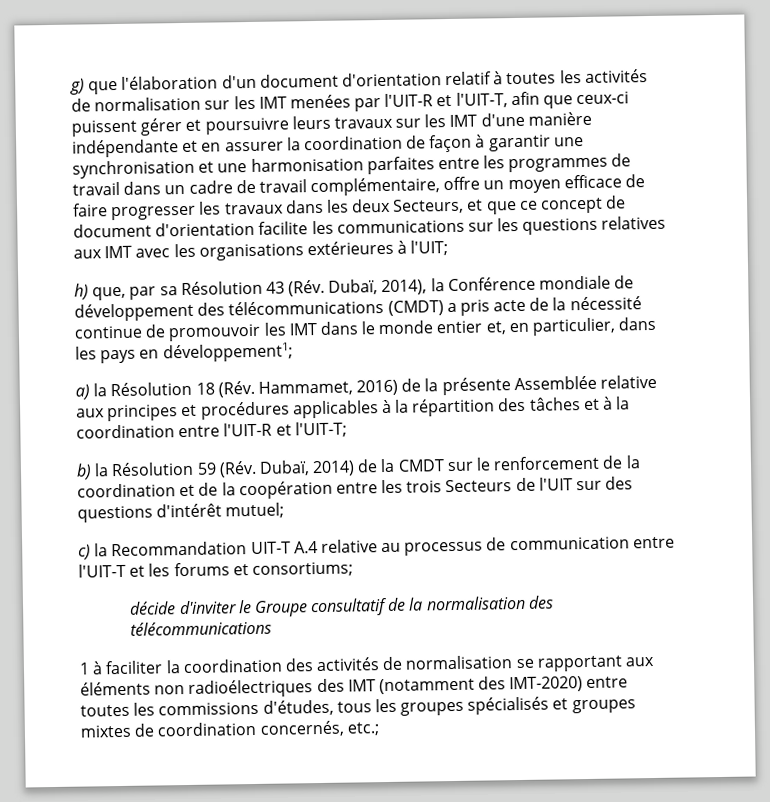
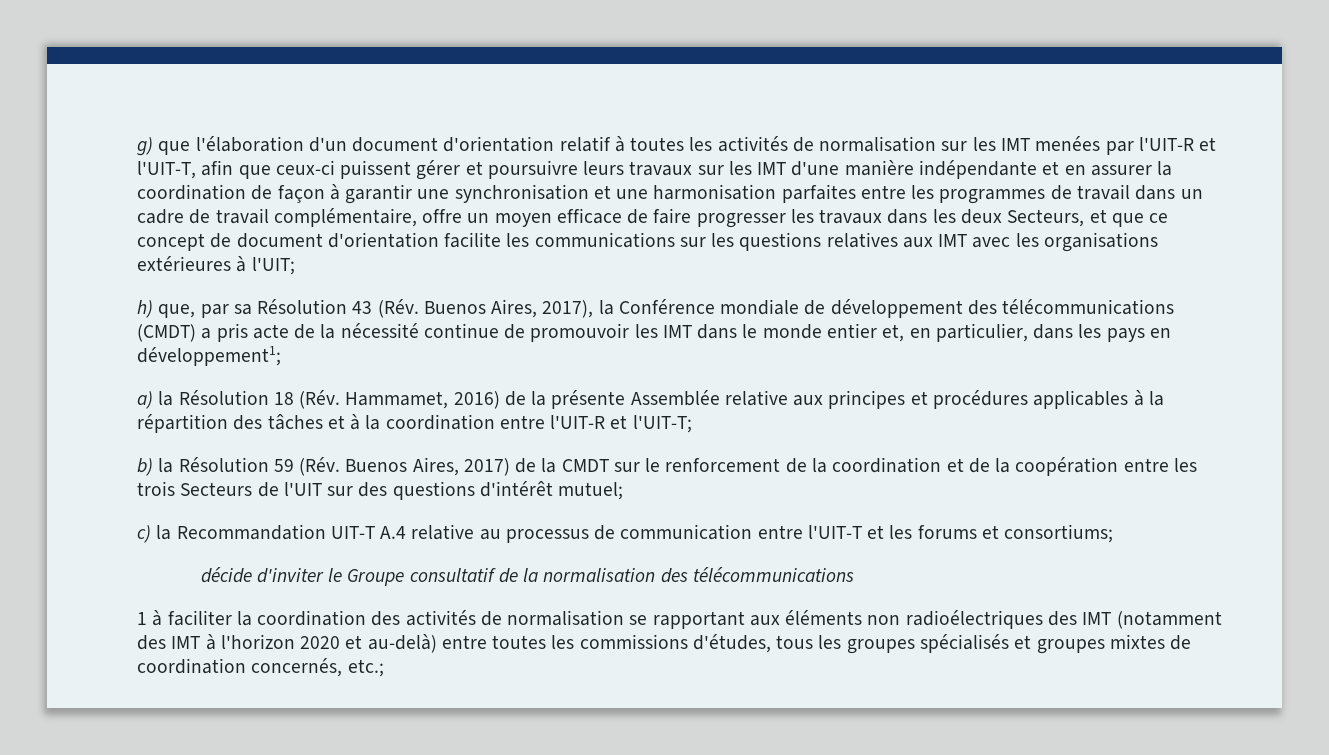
[328,279,428,296] Dubaï, 2014), -> [423,299,594,318] Buenos Aires, 2017),
[258,460,356,477] Dubaï, 2014) -> [345,457,510,476] Buenos Aires, 2017)
[509,676,584,693] IMT-2020) -> [171,634,437,653] IMT à l'horizon 2020 et au-delà)

